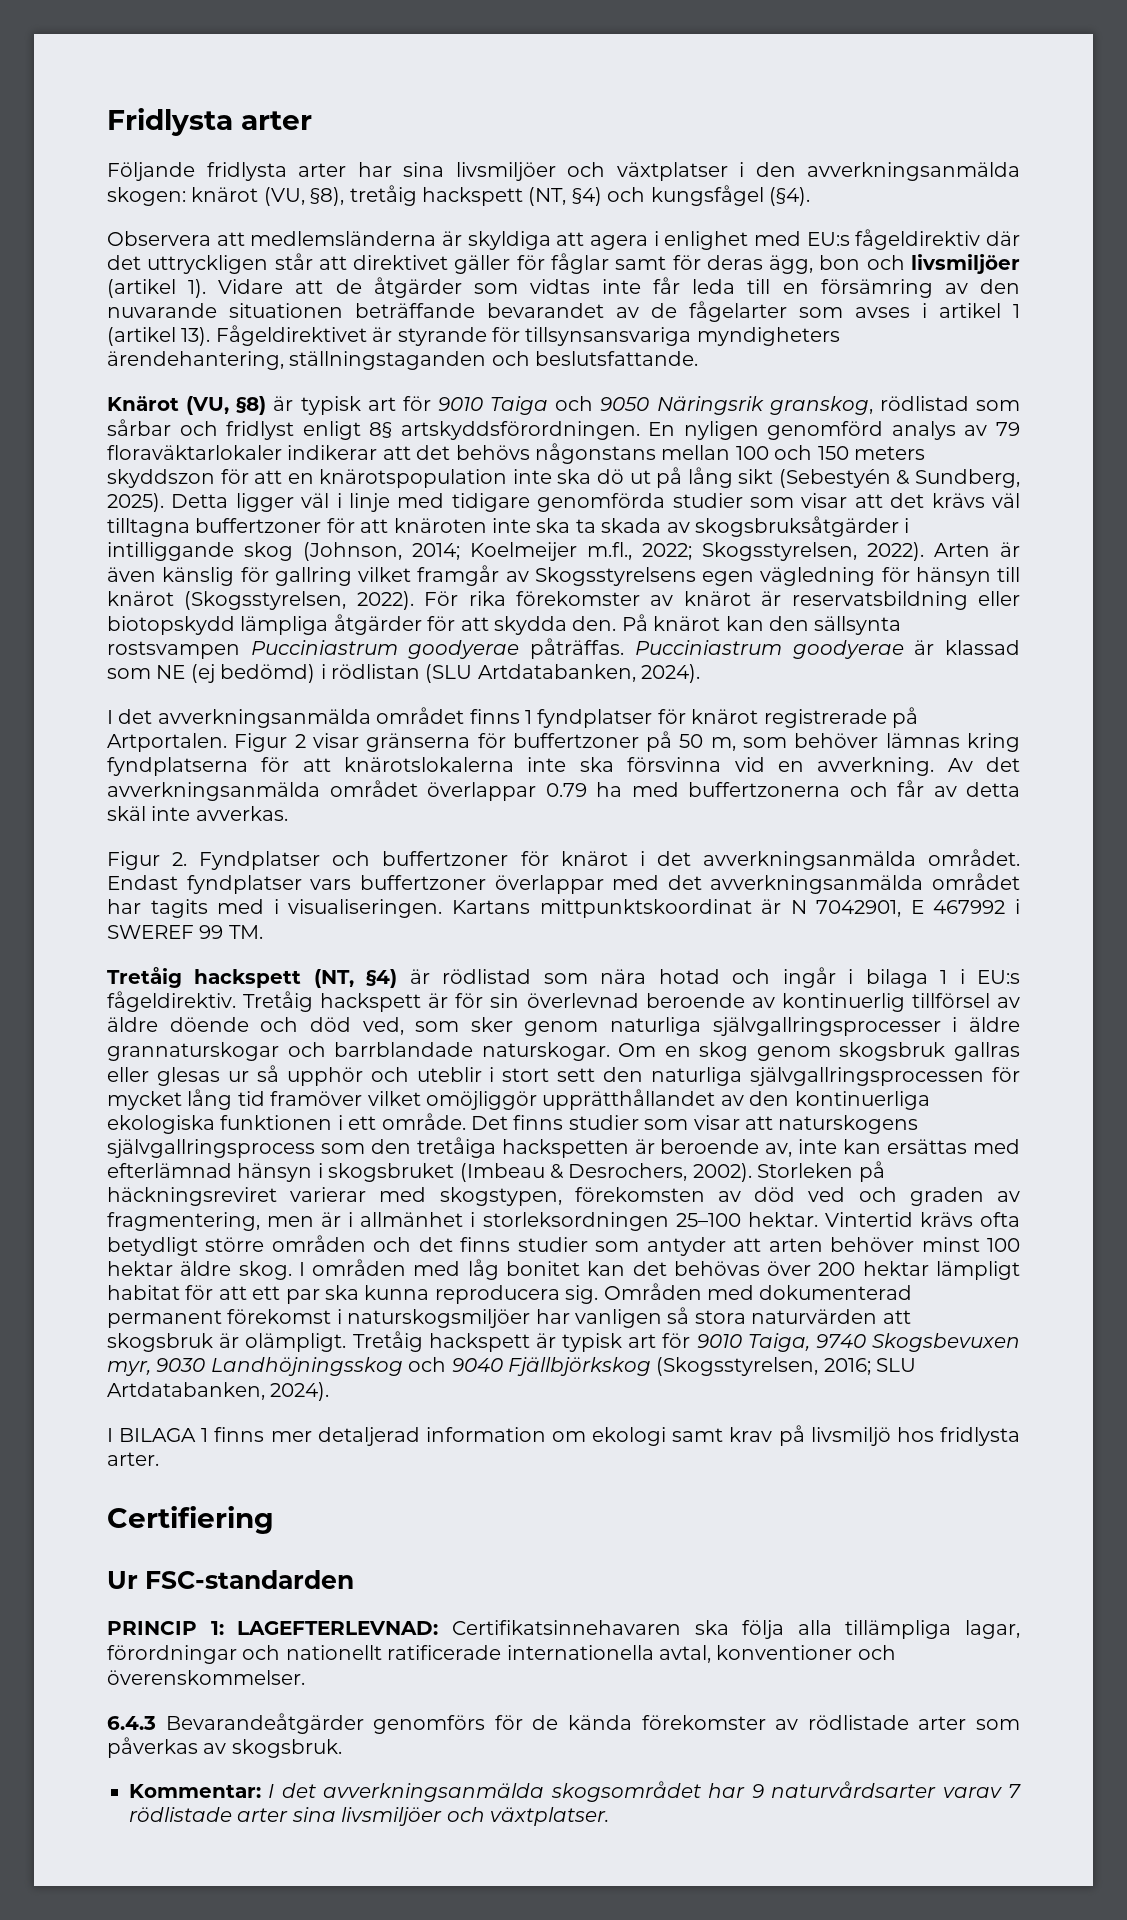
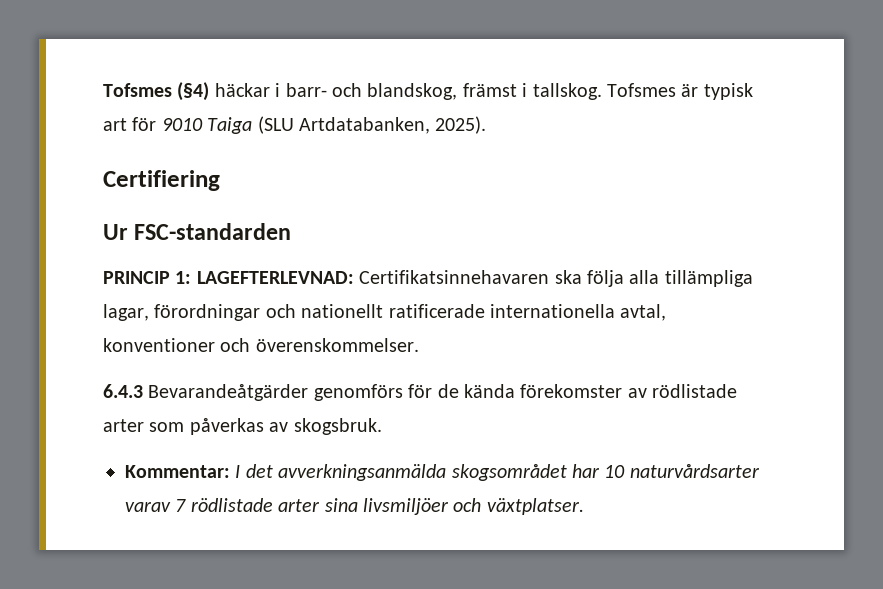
[107,108,312,136] [107,162,1020,181] [107,185,810,206] [107,229,1020,250] [107,253,1021,274] [107,277,1020,298] [107,301,1020,322] [107,325,840,346] [107,351,699,370] [107,396,267,415] Fridlysta arter // Följande fridlysta arter har sina livsmiljöer och växtplatser i den avverkningsanmälda skogen: knärot (VU, §8), tretåig hackspett (NT, §4) och kungsfågel (§4). // Observera att medlemsländerna är skyldiga att agera i enlighet med EU:s fågeldirektiv där det uttryckligen står att direktivet gäller för fåglar samt för deras ägg, bon och livsmiljöer (artikel 1). Vidare att de åtgärder som vidtas inte får leda till en försämring av den nuvarande situationen beträffande bevarandet av de fågelarter som avses i artikel 1 (artikel 13). Fågeldirektivet är styrande för tillsynsansvariga myndigheters ärendehantering, ställningstaganden och beslutsfattande. // Knärot (VU, §8) -> [103,82,676,101] Tofsmes (§4) häckar i barr- och blandskog, främst i tallskog. Tofsmes
[555,396,1020,415] [107,419,1020,440] [107,443,925,464] [107,467,1020,488] [107,493,1020,512] [107,516,910,537] [107,542,1020,561] [107,565,1020,586] [107,591,1020,610] [107,614,902,635] [107,638,1020,659] [107,664,701,683] [107,707,918,728] [107,731,1020,752] [107,757,1021,776] [107,780,1020,801] [107,806,288,821] [107,849,1021,870] [107,873,1020,894] [107,899,1021,918] [107,925,263,939] [107,967,1021,988] [107,991,1021,1012] [107,1017,1020,1036] [107,1042,1020,1061] [107,1065,1020,1086] [107,1089,930,1110] [107,1113,919,1134] [107,1137,1020,1158] [107,1161,885,1182] [107,1187,1021,1206] [107,1212,1021,1231] [107,1235,1020,1256] [107,1259,1021,1280] [107,1283,913,1304] [107,1307,911,1328] [107,1331,1020,1352] [107,1357,917,1376] [107,1382,330,1401] [107,1425,1020,1446] [107,1452,159,1466] och 9050 Näringsrik granskog, rödlistad som sårbar och fridlyst enligt 8§ artskyddsförordningen. En nyligen genomförd analys av 79 floraväktarlokaler indikerar att det behövs någonstans mellan 100 och 150 meters skyddszon för att en knärotspopulation inte ska dö ut på lång sikt (Sebestyén & Sundberg, 2025). Detta ligger väl i linje med tidigare genomförda studier som visar att det krävs väl tilltagna buffertzoner för att knäroten inte ska ta skada av skogsbruksåtgärder i intilliggande skog (Johnson, 2014; Koelmeijer m.fl., 2022; Skogsstyrelsen, 2022). Arten är även känslig för gallring vilket framgår av Skogsstyrelsens egen vägledning för hänsyn till knärot (Skogsstyrelsen, 2022). För rika förekomster av knärot är reservatsbildning eller biotopskydd lämpliga åtgärder för att skydda den. På knärot kan den sällsynta rostsvampen Pucciniastrum goodyerae påträffas. Pucciniastrum goodyerae är klassad som NE (ej bedömd) i rödlistan (SLU Artdatabanken, 2024). // I det avverkningsanmälda området finns 1 fyndplatser för knärot registrerade på Artportalen. Figur 2 visar gränserna för buffertzoner på 50 m, som behöver lämnas kring fyndplatserna för att knärotslokalerna inte ska försvinna vid en avverkning. Av det avverkningsanmälda området överlappar 0.79 ha med buffertzonerna och får av detta skäl inte avverkas. // Figur 2. Fyndplatser och buffertzoner för knärot i det avverkningsanmälda området. Endast fyndplatser vars buffertzoner överlappar med det avverkningsanmälda området har tagits med i visualiseringen. Kartans mittpunktskoordinat är N 7042901, E 467992 i SWEREF 99 TM. // Tretåig hackspett (NT, §4) är rödlistad som nära hotad och ingår i bilaga 1 i EU:s fågeldirektiv. Tretåig hackspett är för sin överlevnad beroende av kontinuerlig tillförsel av äldre döende och död ved, som sker genom naturliga självgallringsprocesser i äldre grannaturskogar och barrblandade naturskogar. Om en skog genom skogsbruk gallras eller glesas ur så upphör och uteblir i stort sett den naturliga självgallringsprocessen för mycket lång tid framöver vilket omöjliggör upprätthållandet av den kontinuerliga ekologiska funktionen i ett område. Det finns studier som visar att naturskogens självgallringsprocess som den tretåiga hackspetten är beroende av, inte kan ersättas med efterlämnad hänsyn i skogsbruket (Imbeau & Desrochers, 2002). Storleken på häckningsreviret varierar med skogstypen, förekomsten av död ved och graden av fragmentering, men är i allmänhet i storleksordningen 25–100 hektar. Vintertid krävs ofta betydligt större områden och det finns studier som antyder att arten behöver minst 100 hektar äldre skog. I områden med låg bonitet kan det behövas över 200 hektar lämpligt habitat för att ett par ska kunna reproducera sig. Områden med dokumenterad permanent förekomst i naturskogsmiljöer har vanligen så stora naturvärden att skogsbruk är olämpligt. Tretåig hackspett är typisk art för 9010 Taiga, 9740 Skogsbevuxen myr, 9030 Landhöjningsskog och 9040 Fjällbjörkskog (Skogsstyrelsen, 2016; SLU Artdatabanken, 2024). // I BILAGA 1 finns mer detaljerad information om ekologi samt krav på livsmiljö hos fridlysta arter. -> [257,116,487,134] (SLU Artdatabanken, 2025).
[751,1784,764,1798] 9 -> [604,465,626,478] 10

